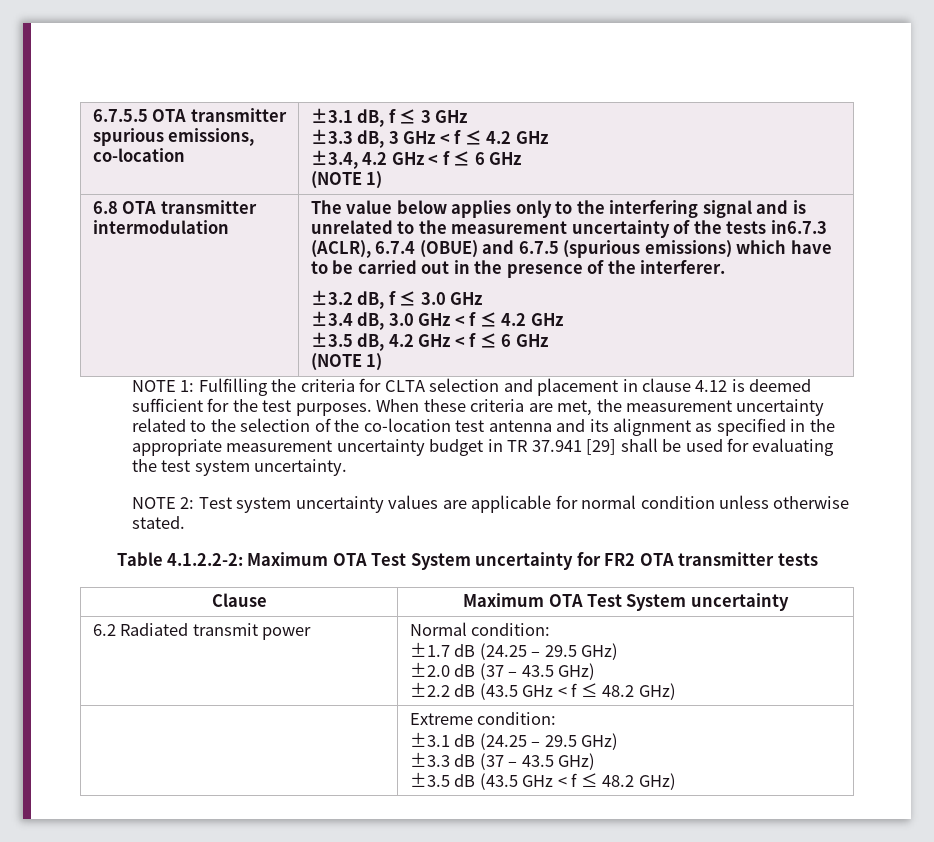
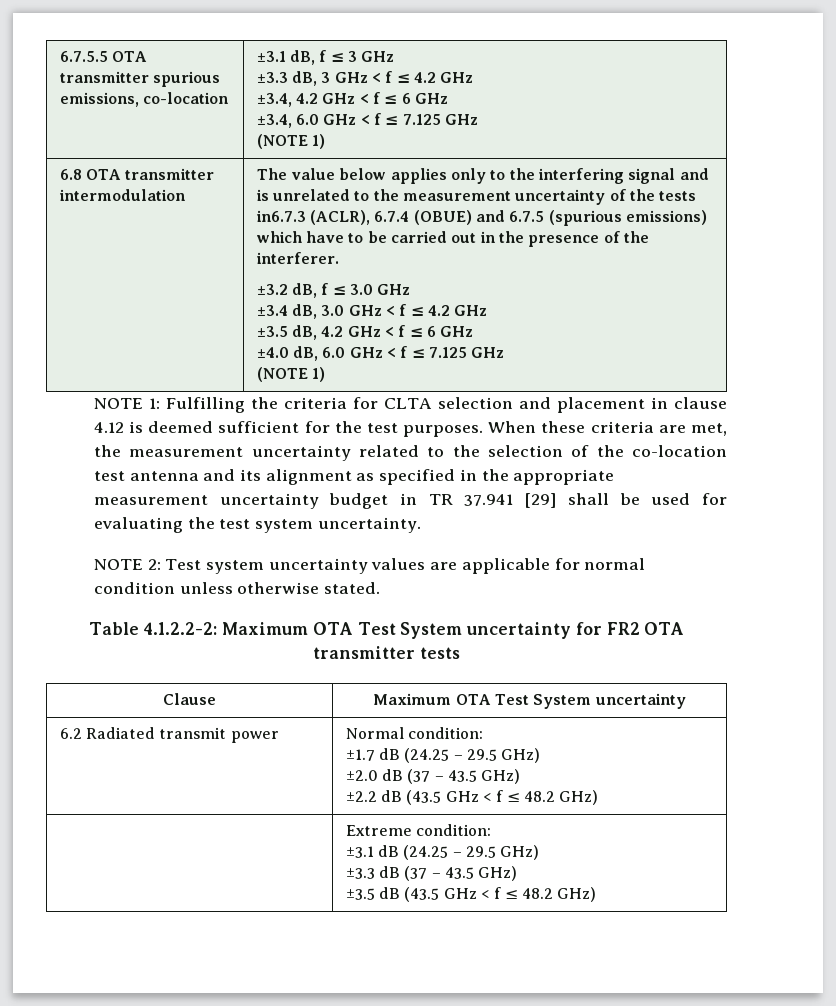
(522, 158) none -> [256,113,478,128] // ±3.4, 6.0 GHz < f ≤ 7.125 GHz
(548, 340) none -> [256,346,505,361] // ±4.0 dB, 6.0 GHz < f ≤ 7.125 GHz

